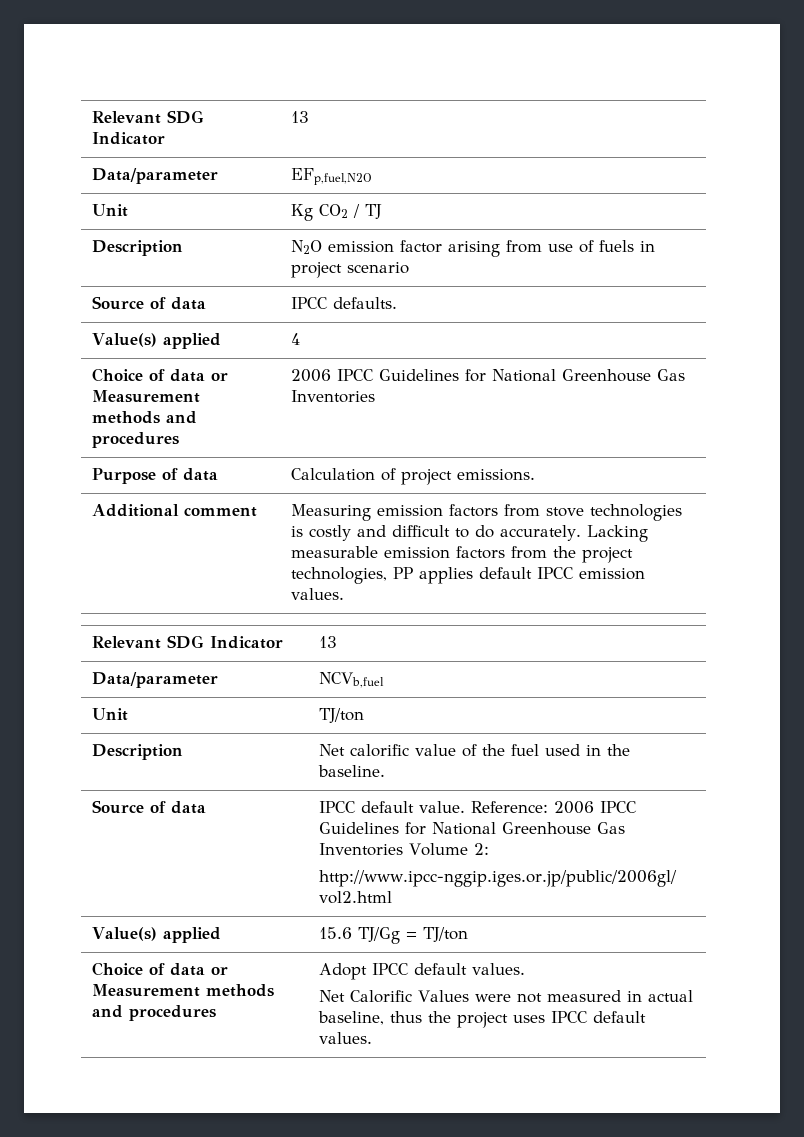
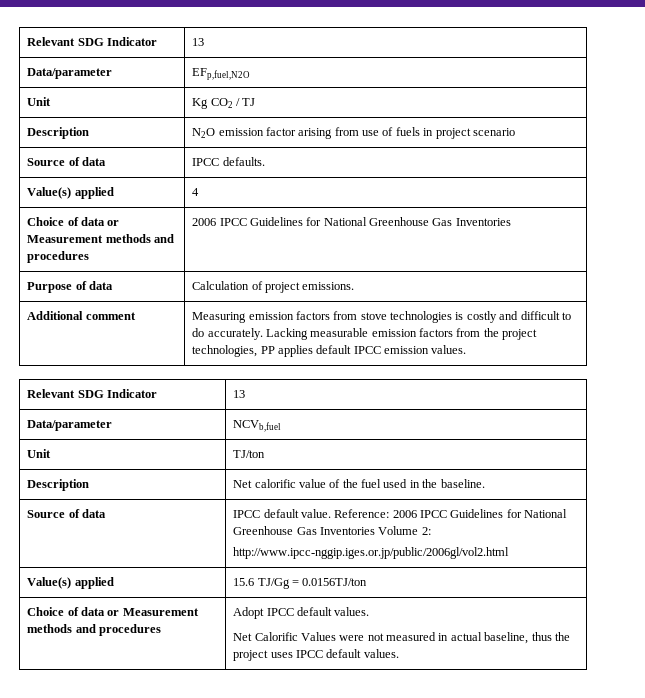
[422,927,468,942] TJ/ton -> [302,578,368,586] 0.0156TJ/ton

